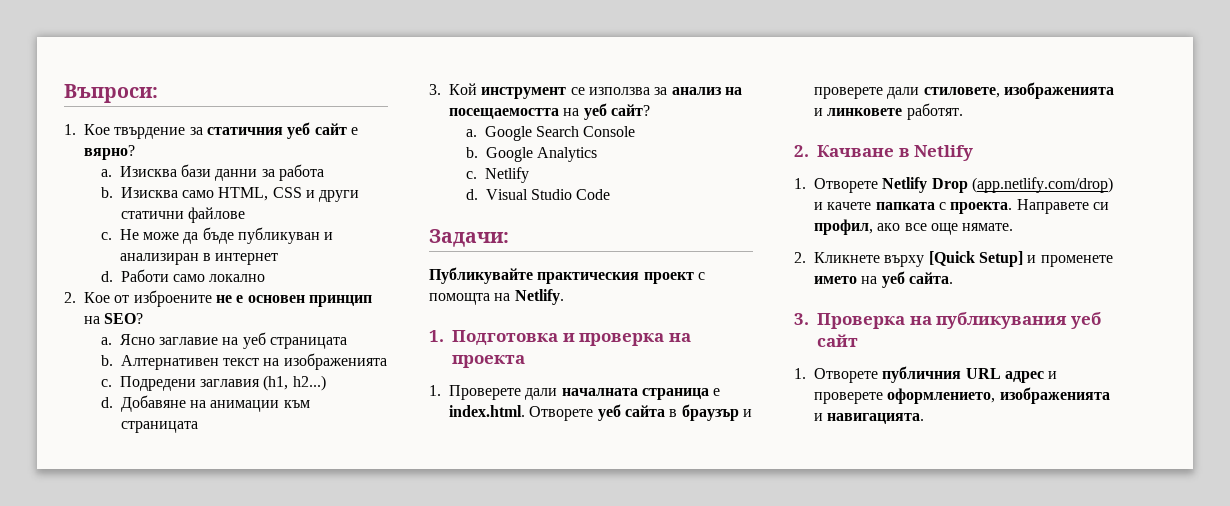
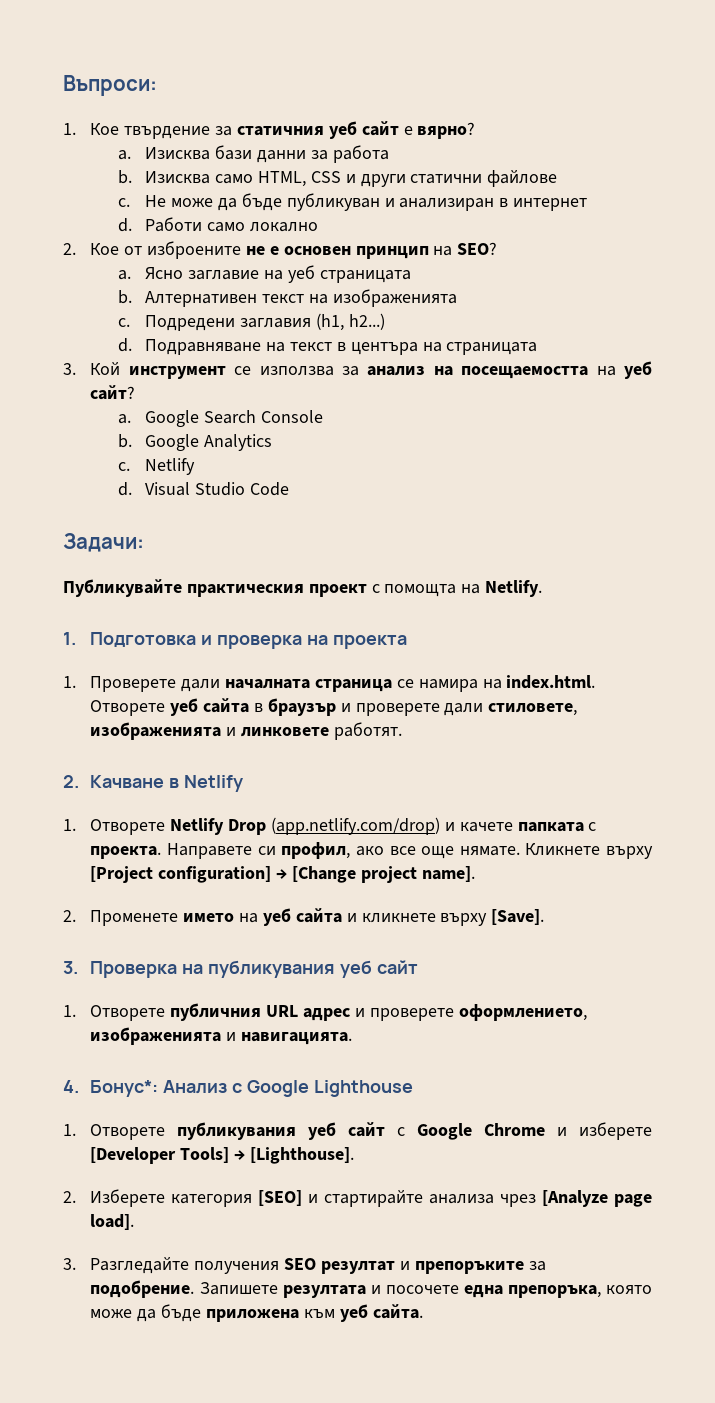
[120,395,310,412] Добавяне на анимации към -> [145,339,442,355] Подравняване на текст в центъра на
[713,388,721,396] е -> [396,679,502,692] се намира на
[794,251,1113,267] [814,271,953,288] // 2. Кликнете върху [Quick Setup] и променете името на уеб сайта. -> [525,843,653,859] [90,866,475,883] [63,908,545,926] Кликнете върху [Project configuration] → [Change project name]. // 2. Променете името на уеб сайта и кликнете върху [Save].
(925, 418) none -> [63,1080,413,1097] [63,1122,653,1140] [90,1147,354,1164] [63,1189,653,1207] [90,1214,135,1230] [63,1257,546,1274] [90,1280,652,1298] [90,1304,423,1322] // 4. Бонус*: Анализ с Google Lighthouse // 1. Отворете публикувания уеб сайт с Google Chrome и изберете [Developer Tools] → [Lighthouse]. // 2. Изберете категория [SEO] и стартирайте анализа чрез [Analyze page load]. // 3. Разгледайте получения SEO резултат и препоръките за подобрение. Запишете резултата и посочете една препоръка, която може да бъде приложена към уеб сайта.

